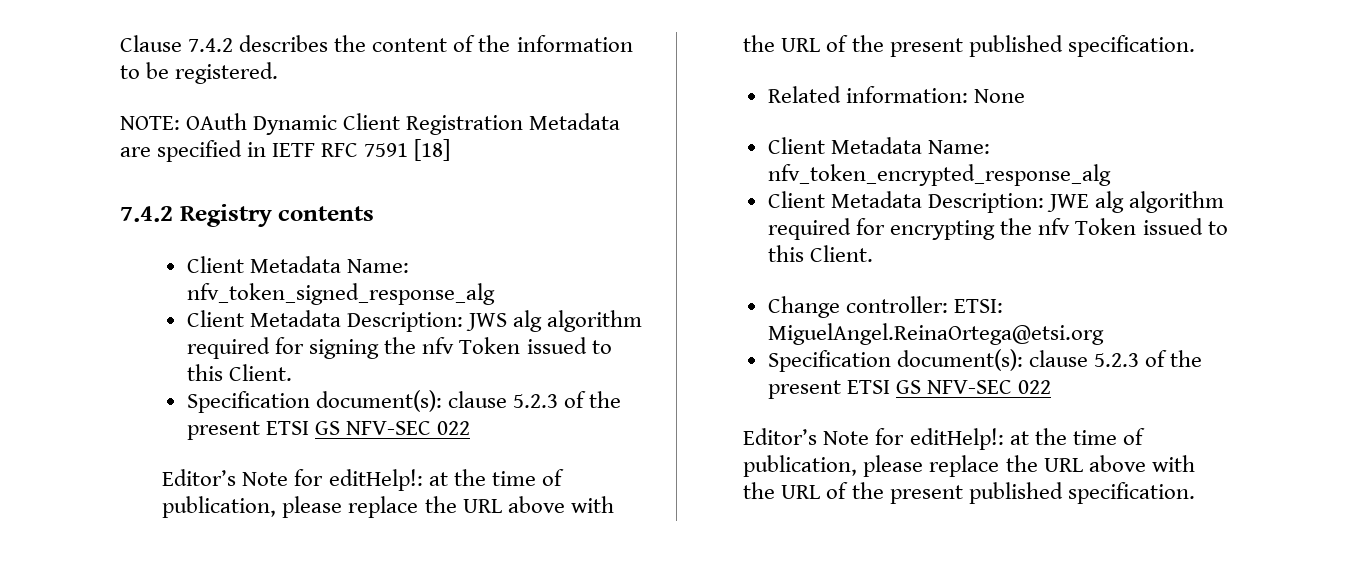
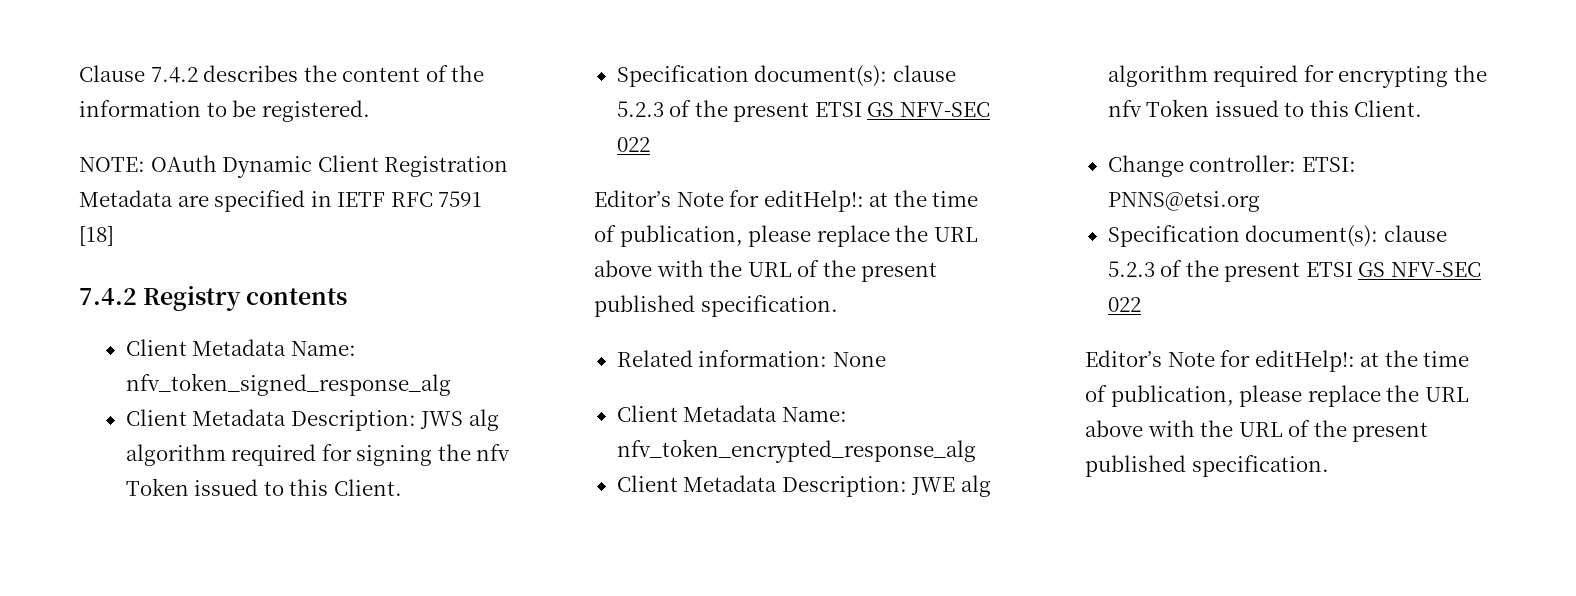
[768,323,1105,345] MiguelAngel.ReinaOrtega@etsi.org -> [1107,191,1260,212] PNNS@etsi.org

